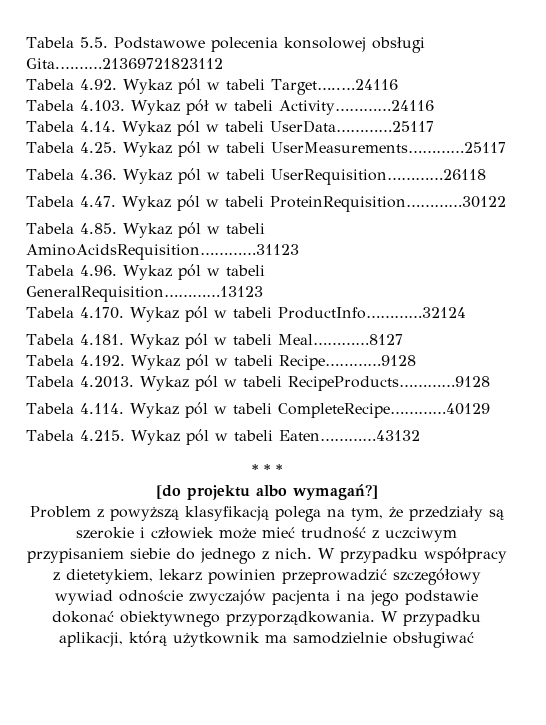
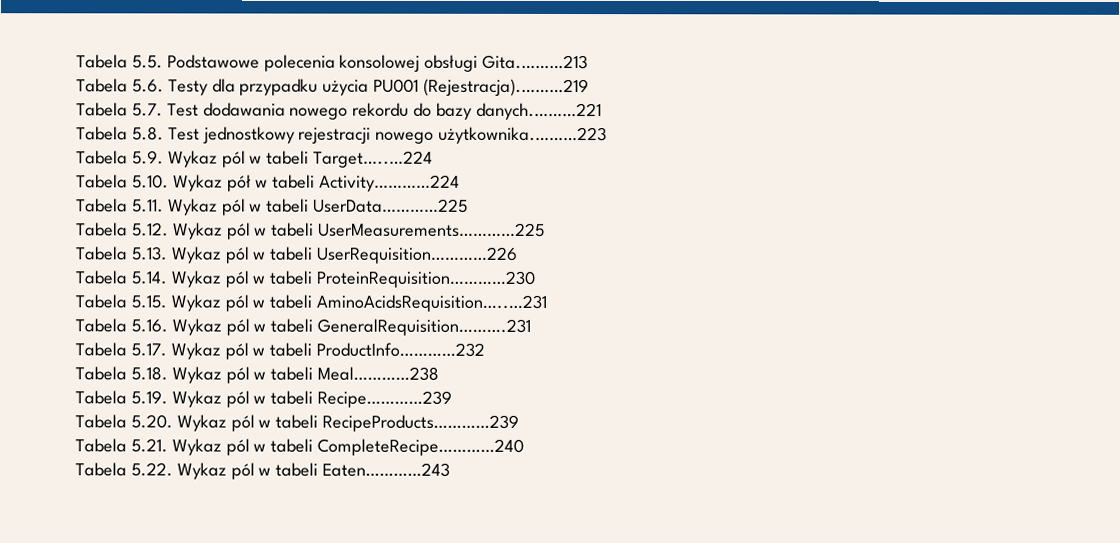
[26,58,223,69] [26,78,398,95] [26,100,125,112] Gita.………21369721823112 // Tabela 4.92. Wykaz pól w tabeli Target…..…24116 // Tabela 4.103. -> [482,54,589,70] [76,78,590,97] [76,102,602,121] [76,126,608,145] [76,150,434,168] [76,174,169,189] Gita.………213 // Tabela 5.6. Testy dla przypadku użycia PU001 (Rejestracja).………219 // Tabela 5.7. Test dodawania nowego rekordu do bazy danych.………221 // Tabela 5.8. Test jednostkowy rejestracji nowego użytkownika.………223 // Tabela 5.9. Wykaz pól w tabeli Target…..…224 // Tabela 5.10.
[278,100,434,115] [26,120,434,136] [26,141,506,157] [26,168,486,185] [26,195,506,212] [26,222,265,238] [26,244,299,260] [26,264,265,280] [26,286,263,302] [26,306,466,322] [26,333,403,349] [26,354,416,370] [26,375,490,391] [26,402,490,418] [26,429,420,445] [251,464,282,475] [155,484,378,500] [29,506,504,522] [76,527,457,542] [26,547,507,564] [52,568,481,585] [55,589,478,606] [52,611,481,627] [59,631,474,648] Activity…………24116 // Tabela 4.14. Wykaz pól w tabeli UserData…………25117 // Tabela 4.25. Wykaz pól w tabeli UserMeasurements…………25117 // Tabela 4.36. Wykaz pól w tabeli UserRequisition…………26118 // Tabela 4.47. Wykaz pól w tabeli ProteinRequisition…………30122 // Tabela 4.85. Wykaz pól w tabeli AminoAcidsRequisition…………31123 // Tabela 4.96. Wykaz pól w tabeli GeneralRequisition…………13123 // Tabela 4.170. Wykaz pól w tabeli ProductInfo…………32124 // Tabela 4.181. Wykaz pól w tabeli Meal…………8127 // Tabela 4.192. Wykaz pól w tabeli Recipe…………9128 // Tabela 4.2013. Wykaz pól w tabeli RecipeProducts…………9128 // Tabela 4.114. Wykaz pól w tabeli CompleteRecipe…………40129 // Tabela 4.215. Wykaz pól w tabeli Eaten…………43132 // * * * // [do projektu albo wymagań?] // Problem z powyższą klasyfikacją polega na tym, że przedziały są szerokie i człowiek może mieć trudność z uczciwym przypisaniem siebie do jednego z nich. W przypadku współpracy z dietetykiem, lekarz powinien przeprowadzić szczegółowy wywiad odnoście zwyczajów pacjenta i na jego podstawie dokonać obiektywnego przyporządkowania. W przypadku aplikacji, którą użytkownik ma samodzielnie obsługiwać -> [319,174,461,192] [76,198,469,216] [76,222,546,240] [76,246,519,264] [75,270,537,288] [75,294,548,312] [75,318,532,336] [75,342,486,360] [75,366,440,384] [75,390,453,408] [75,414,520,432] [75,438,525,456] [75,462,451,480] Activity…………224 // Tabela 5.11. Wykaz pól w tabeli UserData…………225 // Tabela 5.12. Wykaz pól w tabeli UserMeasurements…………225 // Tabela 5.13. Wykaz pól w tabeli UserRequisition…………226 // Tabela 5.14. Wykaz pól w tabeli ProteinRequisition…………230 // Tabela 5.15. Wykaz pól w tabeli AminoAcidsRequisition…..…231 // Tabela 5.16. Wykaz pól w tabeli GeneralRequisition……….231 // Tabela 5.17. Wykaz pól w tabeli ProductInfo…………232 // Tabela 5.18. Wykaz pól w tabeli Meal…………238 // Tabela 5.19. Wykaz pól w tabeli Recipe…………239 // Tabela 5.20. Wykaz pól w tabeli RecipeProducts…………239 // Tabela 5.21. Wykaz pól w tabeli CompleteRecipe…………240 // Tabela 5.22. Wykaz pól w tabeli Eaten…………243

